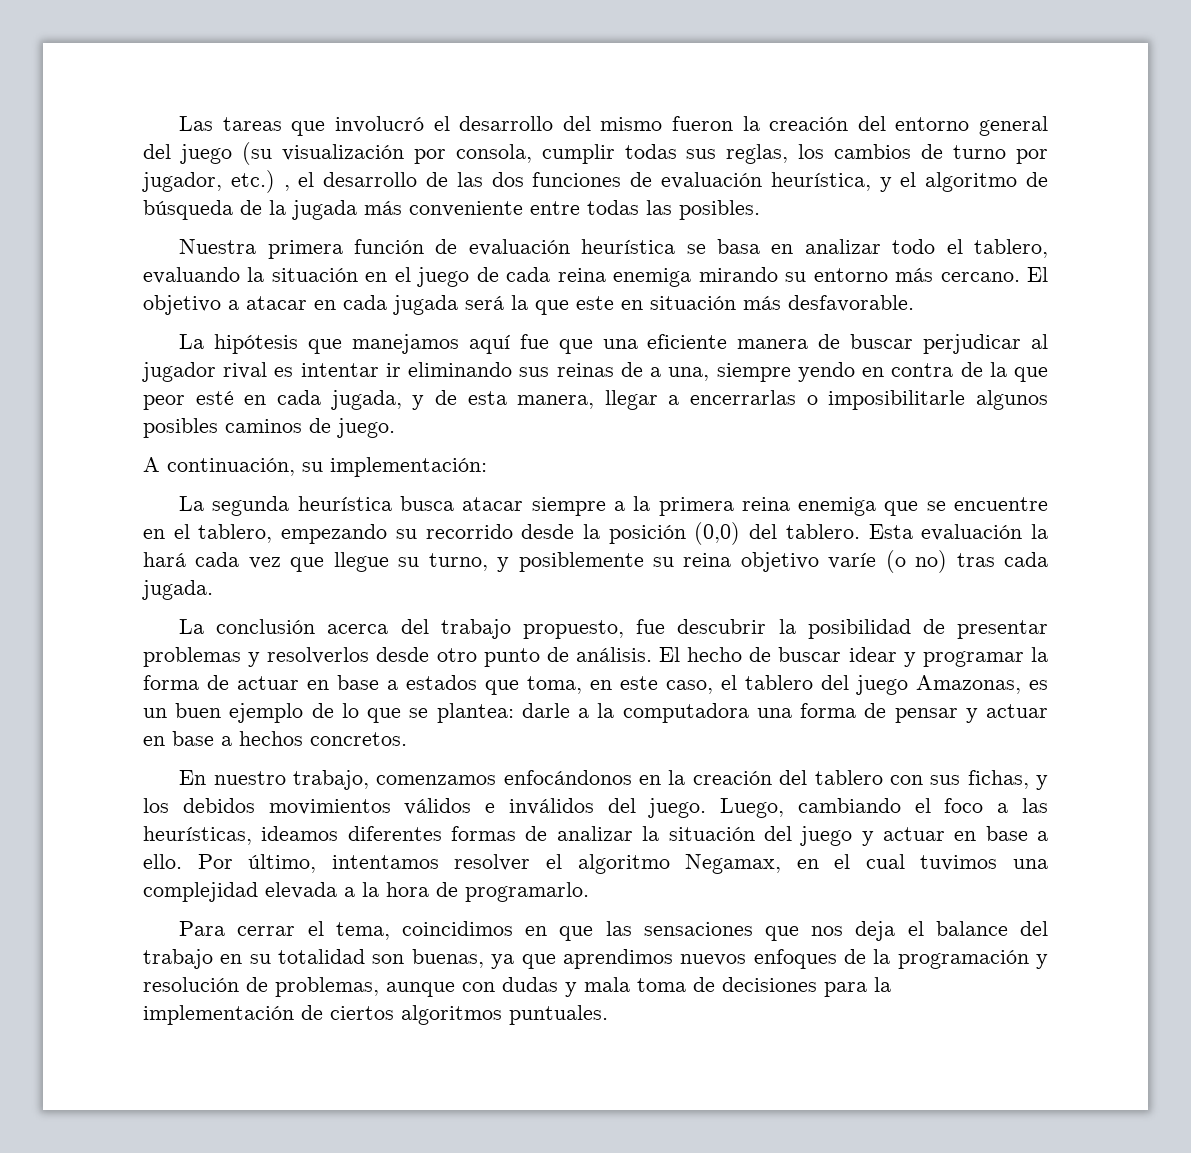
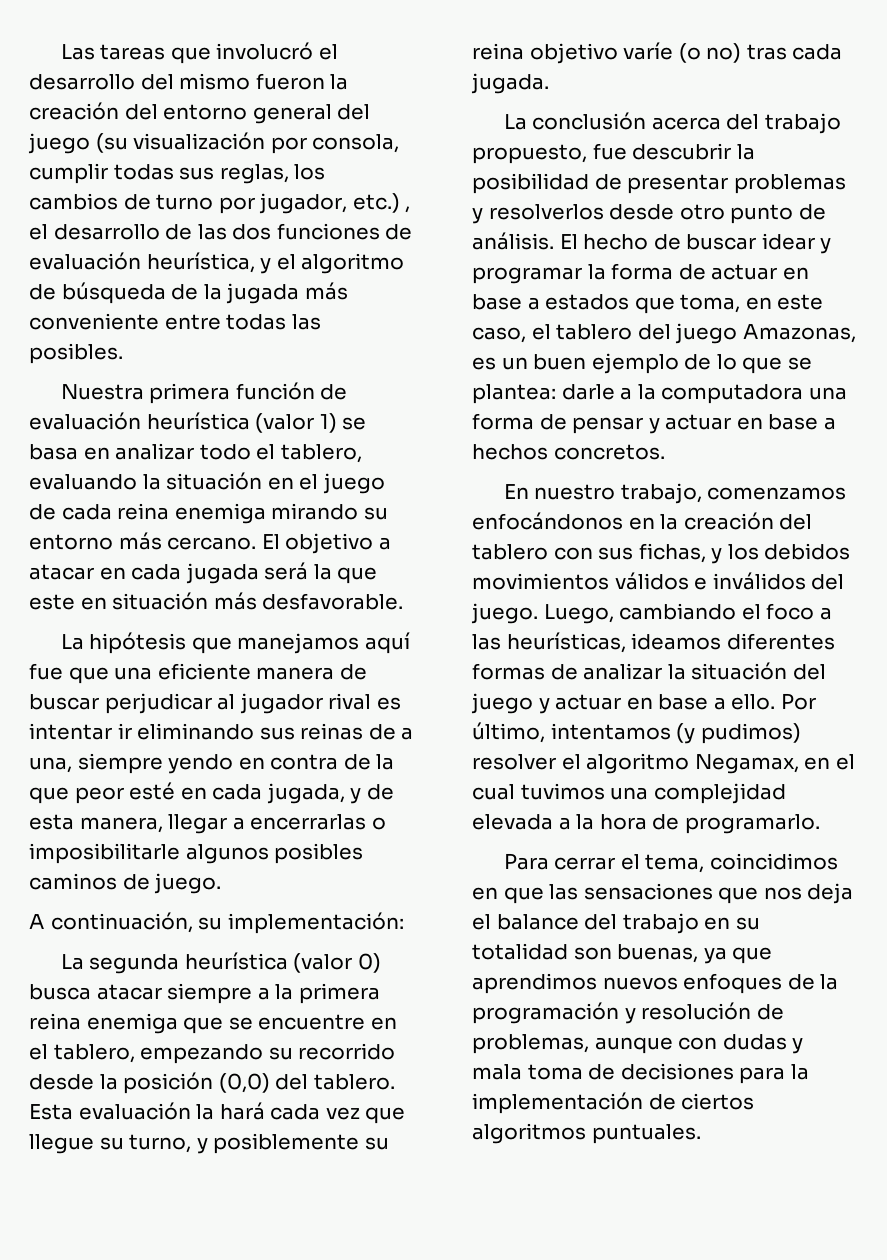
(676, 246) none -> [255,413,337,433] (valor 1)
(392, 503) none -> [293,953,381,973] (valor 0)
(439, 862) none -> [676,723,801,744] (y pudimos)

